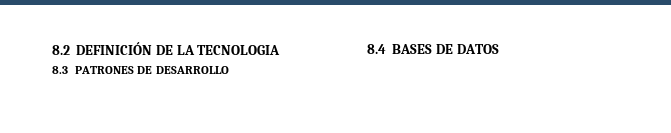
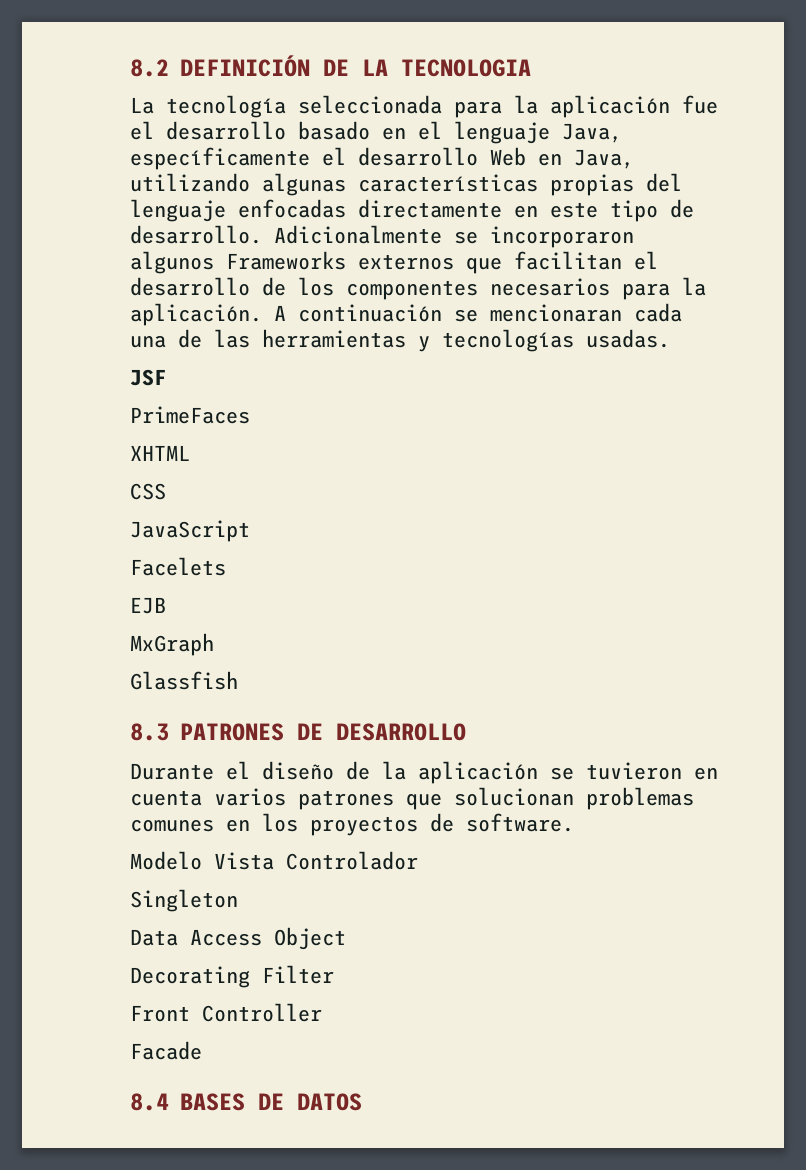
[52,66,229,74] 8.3 PATRONES DE DESARROLLO -> [130,95,718,118] [130,121,622,144] [130,147,634,170] [130,173,682,196] [130,199,694,222] [130,225,634,248] [130,251,658,274] [130,277,706,300] [130,303,682,326] [130,329,670,352] [130,369,166,386] [130,406,250,424] [130,445,190,461] [130,483,166,500] [130,520,250,542] [130,557,226,576] [130,597,166,614] [130,633,214,656] [130,671,238,690] [130,723,466,741] [130,761,718,784] [130,787,694,810] [130,813,574,836] [130,851,418,870] [130,889,238,912] [130,927,346,950] [130,965,334,988] [130,1003,322,1022] [130,1041,202,1060] La tecnología seleccionada para la aplicación fue el desarrollo basado en el lenguaje Java, específicamente el desarrollo Web en Java, utilizando algunas características propias del lenguaje enfocadas directamente en este tipo de desarrollo. Adicionalmente se incorporaron algunos Frameworks externos que facilitan el desarrollo de los componentes necesarios para la aplicación. A continuación se mencionaran cada una de las herramientas y tecnologías usadas. // JSF // PrimeFaces // XHTML // CSS // JavaScript // Facelets // EJB // MxGraph // Glassfish // 8.3 PATRONES DE DESARROLLO // Durante el diseño de la aplicación se tuvieron en cuenta varios patrones que solucionan problemas comunes en los proyectos de software. // Modelo Vista Controlador // Singleton // Data Access Object // Decorating Filter // Front Controller // Facade

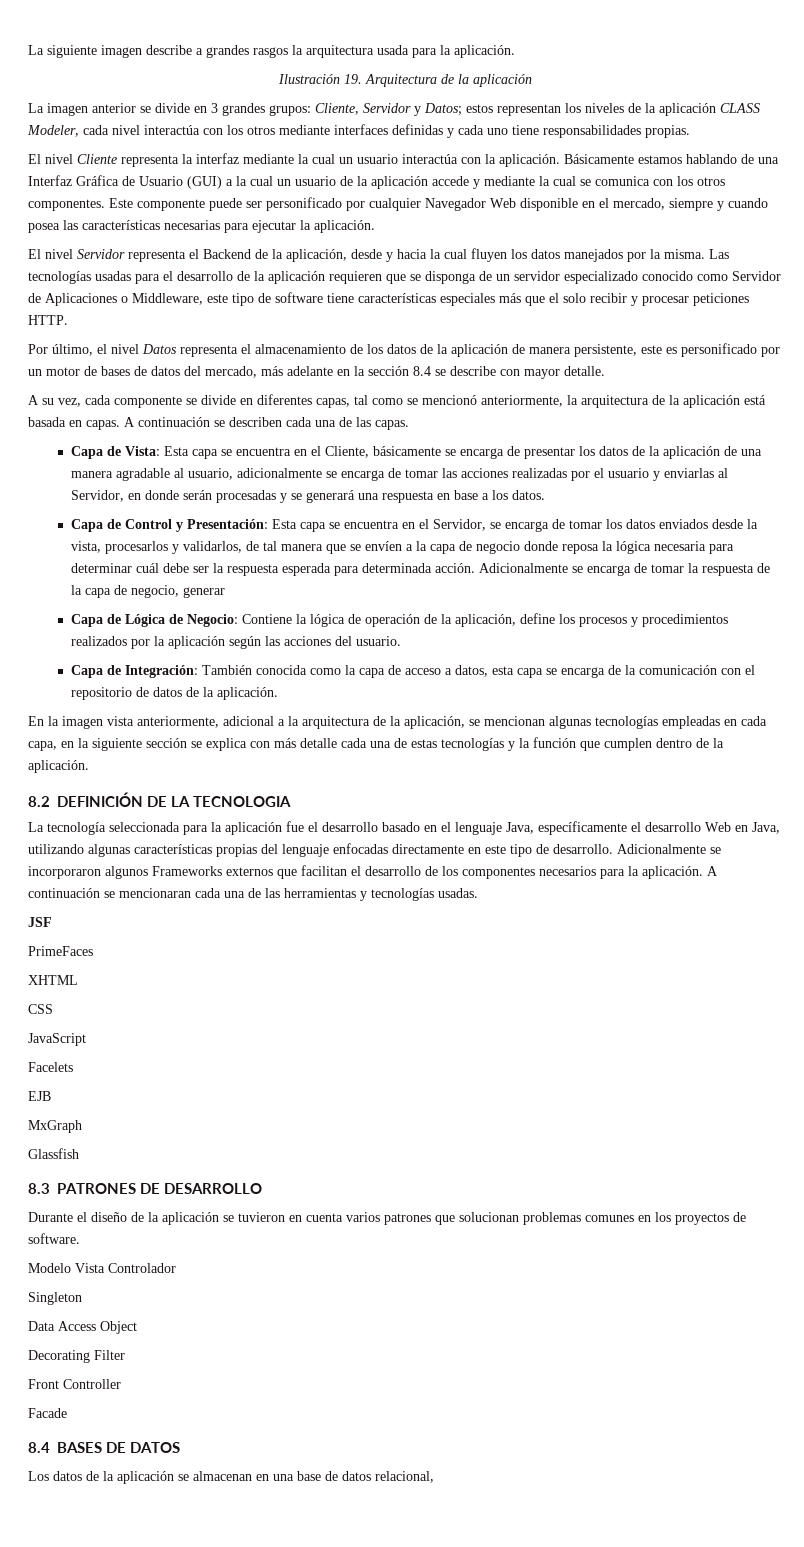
(130, 68) none -> [28,45,515,58] [277,74,532,87] [28,103,760,116] [27,124,690,138] [28,153,779,167] [28,175,725,189] [28,197,768,211] [28,220,375,233] [28,248,729,262] [28,271,781,284] [28,292,749,306] [28,315,68,325] [28,343,780,357] [28,366,605,379] [28,394,766,408] [28,417,409,430] [70,446,762,459] [70,468,728,481] [70,490,545,503] [70,519,758,532] [70,541,734,554] [70,563,770,576] [70,585,225,598] [70,613,728,627] [70,636,401,649] [70,665,755,678] [70,687,278,700] [28,716,767,729] [28,737,724,751] [28,760,89,773] La siguiente imagen describe a grandes rasgos la arquitectura usada para la aplicación. // Ilustración 19. Arquitectura de la aplicación // La imagen anterior se divide en 3 grandes grupos: Cliente, Servidor y Datos; estos representan los niveles de la aplicación CLASS Modeler, cada nivel interactúa con los otros mediante interfaces definidas y cada uno tiene responsabilidades propias. // El nivel Cliente representa la interfaz mediante la cual un usuario interactúa con la aplicación. Básicamente estamos hablando de una Interfaz Gráfica de Usuario (GUI) a la cual un usuario de la aplicación accede y mediante la cual se comunica con los otros componentes. Este componente puede ser personificado por cualquier Navegador Web disponible en el mercado, siempre y cuando posea las características necesarias para ejecutar la aplicación. // El nivel Servidor representa el Backend de la aplicación, desde y hacia la cual fluyen los datos manejados por la misma. Las tecnologías usadas para el desarrollo de la aplicación requieren que se disponga de un servidor especializado conocido como Servidor de Aplicaciones o Middleware, este tipo de software tiene características especiales más que el solo recibir y procesar peticiones HTTP. // Por último, el nivel Datos representa el almacenamiento de los datos de la aplicación de manera persistente, este es personificado por un motor de bases de datos del mercado, más adelante en la sección 8.4 se describe con mayor detalle. // A su vez, cada componente se divide en diferentes capas, tal como se mencionó anteriormente, la arquitectura de la aplicación está basada en capas. A continuación se describen cada una de las capas. // Capa de Vista: Esta capa se encuentra en el Cliente, básicamente se encarga de presentar los datos de la aplicación de una manera agradable al usuario, adicionalmente se encarga de tomar las acciones realizadas por el usuario y enviarlas al Servidor, en donde serán procesadas y se generará una respuesta en base a los datos. // Capa de Control y Presentación: Esta capa se encuentra en el Servidor, se encarga de tomar los datos enviados desde la vista, procesarlos y validarlos, de tal manera que se envíen a la capa de negocio donde reposa la lógica necesaria para determinar cuál debe ser la respuesta esperada para determinada acción. Adicionalmente se encarga de tomar la respuesta de la capa de negocio, generar // Capa de Lógica de Negocio: Contiene la lógica de operación de la aplicación, define los procesos y procedimientos realizados por la aplicación según las acciones del usuario. // Capa de Integración: También conocida como la capa de acceso a datos, esta capa se encarga de la comunicación con el repositorio de datos de la aplicación. // En la imagen vista anteriormente, adicional a la arquitectura de la aplicación, se mencionan algunas tecnologías empleadas en cada capa, en la siguiente sección se explica con más detalle cada una de estas tecnologías y la función que cumplen dentro de la aplicación. //
(362, 1102) none -> [28,1471,434,1484] // Los datos de la aplicación se almacenan en una base de datos relacional,

